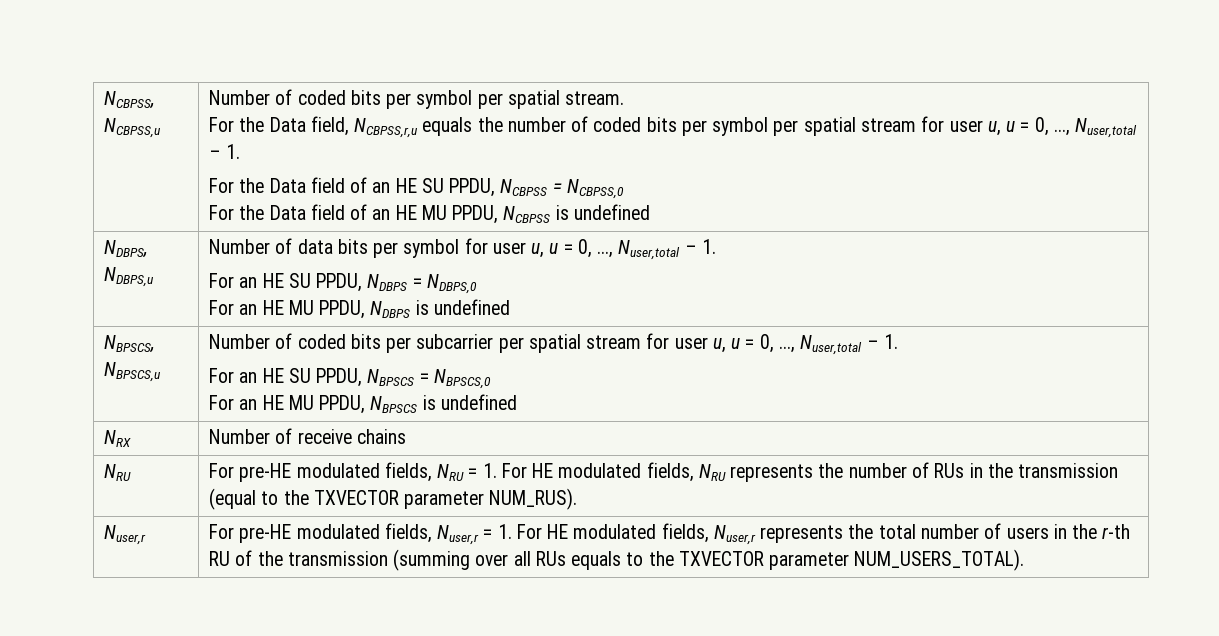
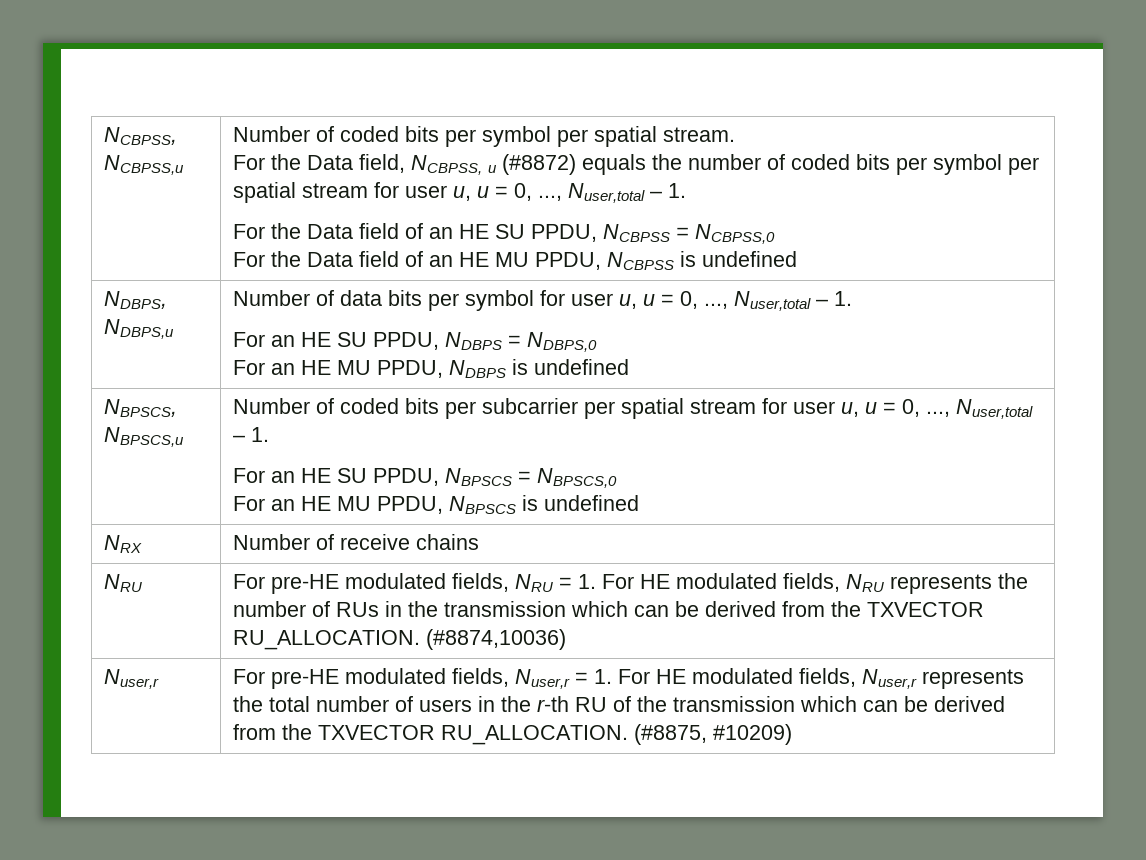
[354,118,419,138] NCBPSS,r,u -> [411,154,577,175] NCBPSS, u (#8872)
[208,488,578,510] (equal to the TXVECTOR parameter NUM_RUS). -> [571,601,985,617] [233,629,567,650] which can be derived from the TXVECTOR RU_ALLOCATION. (#8874,10036)
[393,549,1025,571] (summing over all RUs equals to the TXVECTOR parameter NUM_USERS_TOTAL). -> [800,696,1006,712] [233,724,793,745] which can be derived from the TXVECTOR RU_ALLOCATION. (#8875, #10209)

